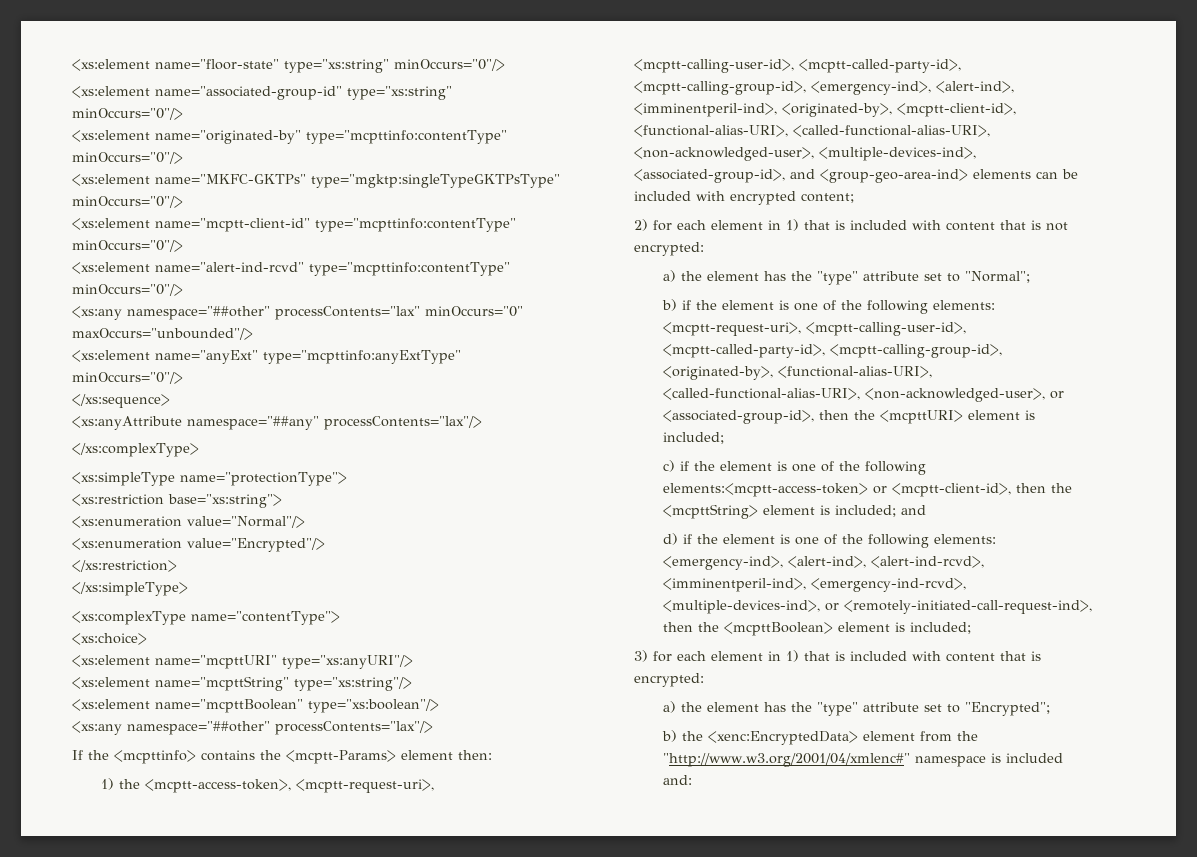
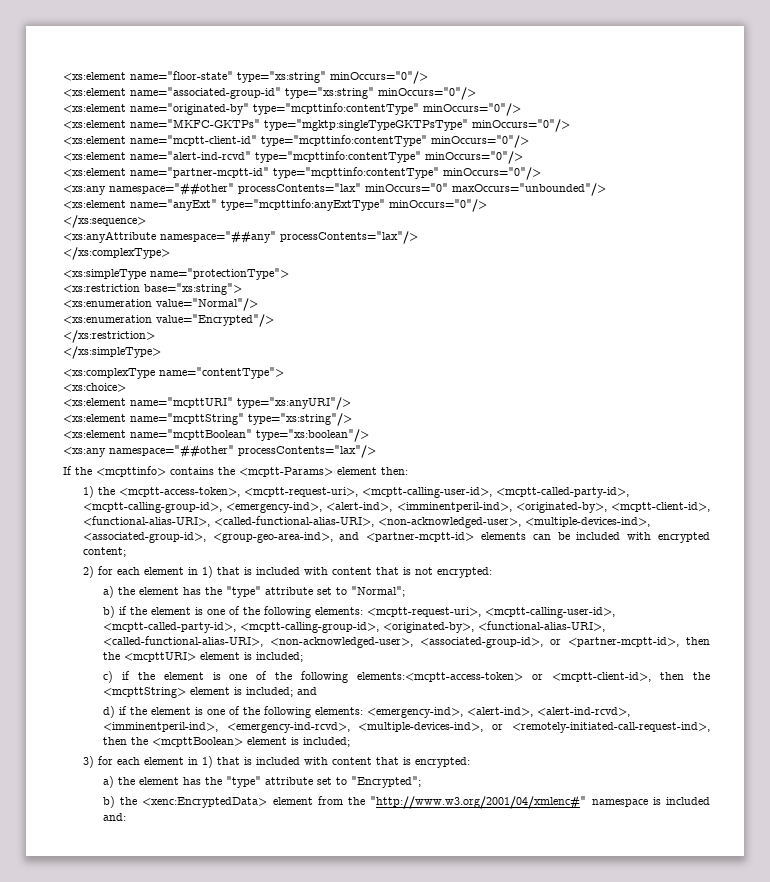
(183, 290) none -> [63,167,541,180] // <xs:element name="partner-mcptt-id" type="mcpttinfo:contentType" minOccurs="0"/>
[789,169,968,183] and <group-geo-area-ind> -> [212,532,475,543] <group-geo-area-ind>, and <partner-mcptt-id>
[1049,391,1064,399] [662,410,814,424] or <associated-group-id>, -> [419,637,679,648] <associated-group-id>, or <partner-mcptt-id>,

